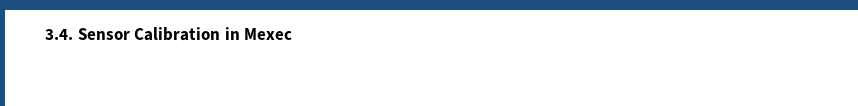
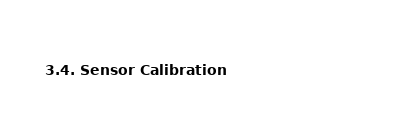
[224,27,293,40] in Mexec -> (227, 69) none

